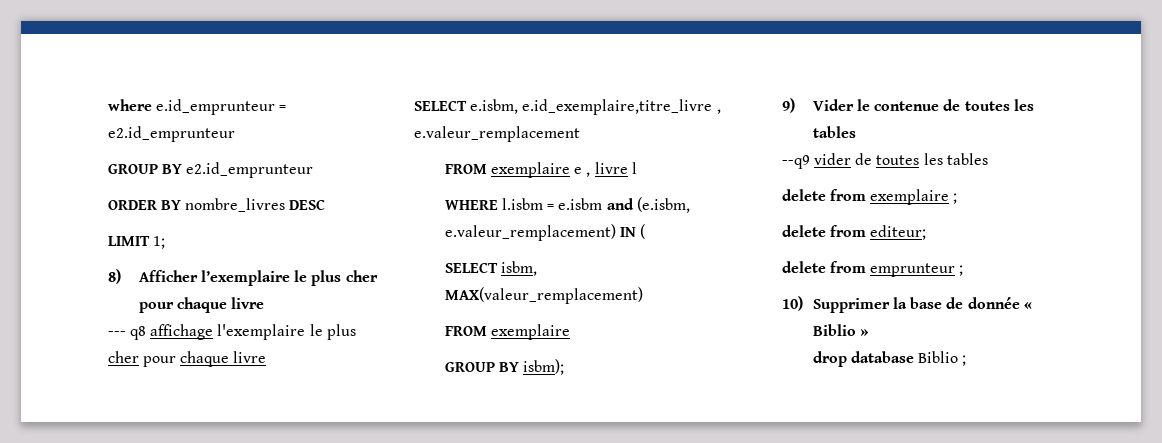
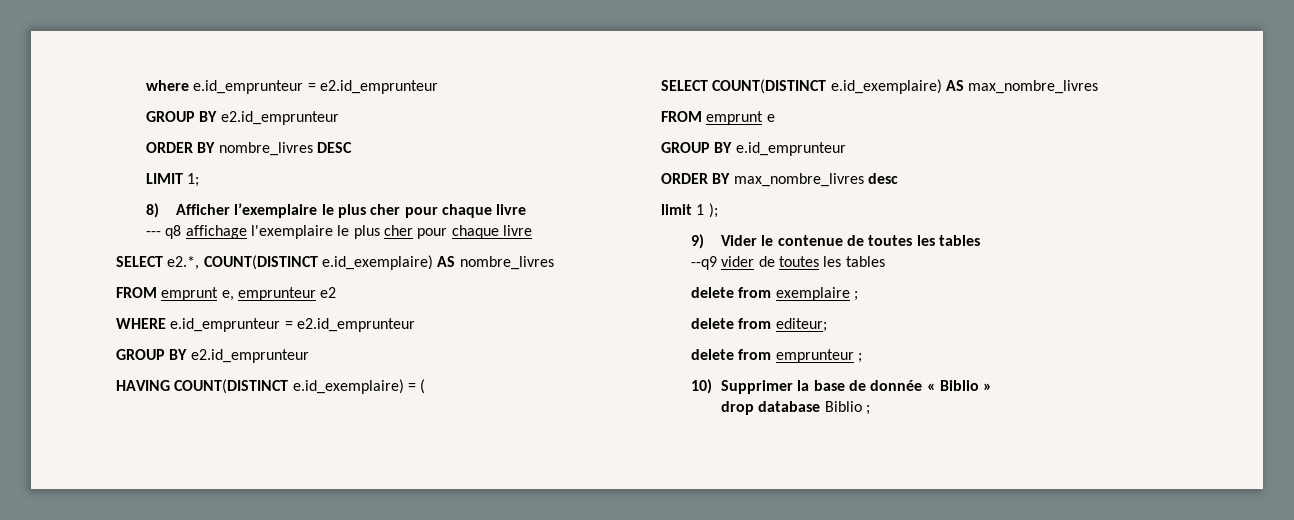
[470,99,721,115] [414,126,580,142] [444,162,637,178] [444,197,690,213] [444,224,646,241] [444,261,538,276] [444,287,643,304] [444,324,571,340] [444,359,565,375] e.isbm, e.id_exemplaire,titre_livre , e.valeur_remplacement // FROM exemplaire e , livre l // WHERE l.isbm = e.isbm and (e.isbm, e.valeur_remplacement) IN ( // SELECT isbm, MAX(valeur_remplacement) // FROM exemplaire // GROUP BY isbm); -> [167,255,554,270] [116,287,337,301] [116,318,415,332] [116,349,309,363] [116,379,426,394] [661,79,1099,94] [661,111,775,125] [661,142,846,156] [661,173,898,187] [661,203,718,218] e2.*, COUNT(DISTINCT e.id_exemplaire) AS nombre_livres // FROM emprunt e, emprunteur e2 // WHERE e.id_emprunteur = e2.id_emprunteur // GROUP BY e2.id_emprunteur // HAVING COUNT(DISTINCT e.id_exemplaire) = ( // SELECT COUNT(DISTINCT e.id_exemplaire) AS max_nombre_livres // FROM emprunt e // GROUP BY e.id_emprunteur // ORDER BY max_nombre_livres desc // limit 1 );

